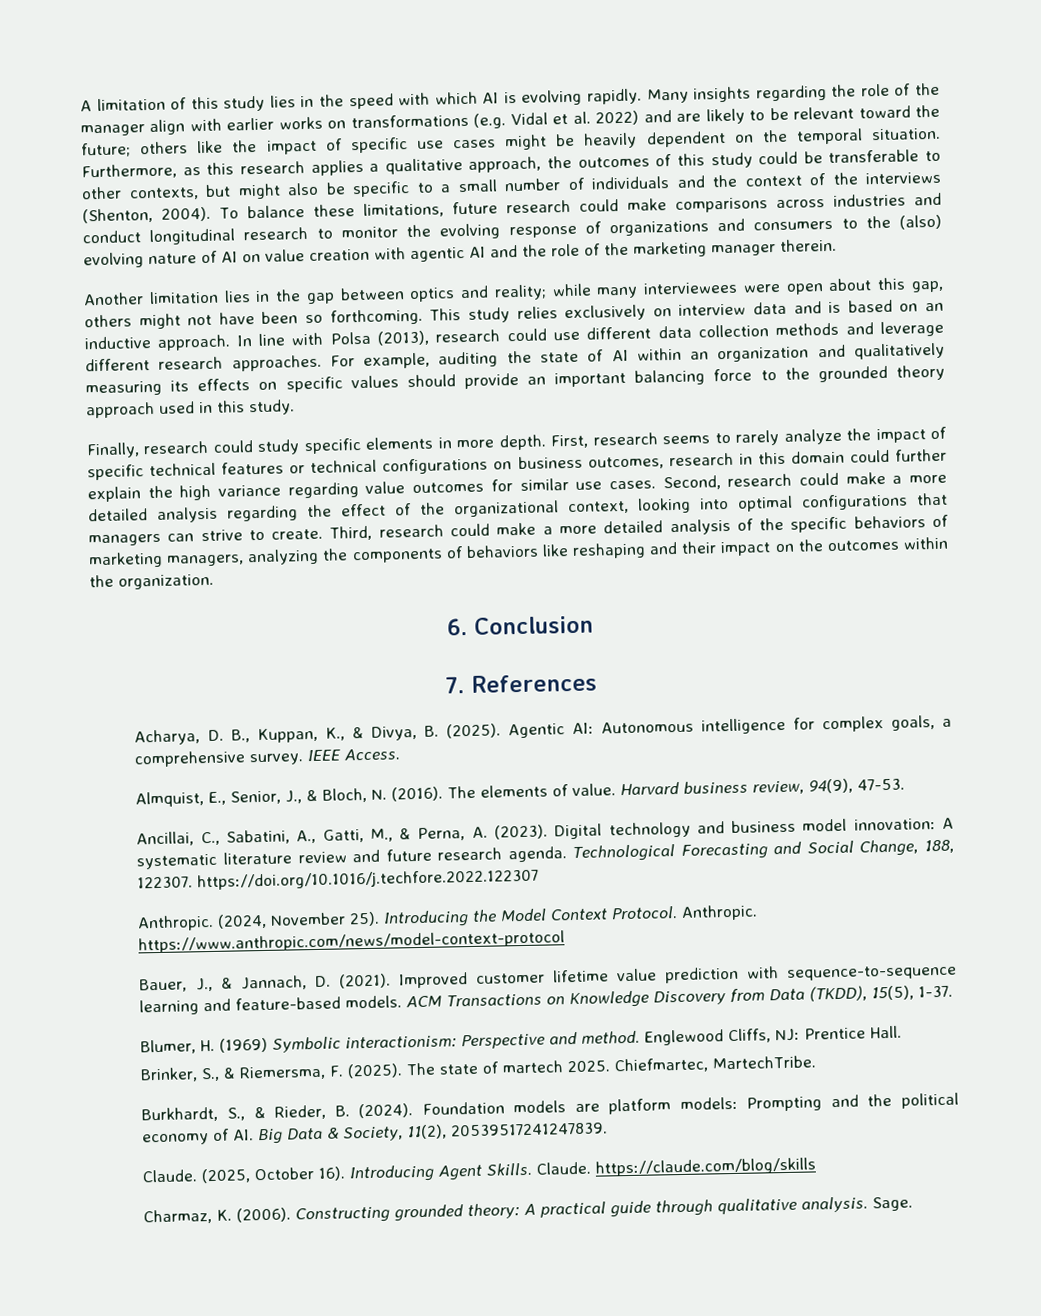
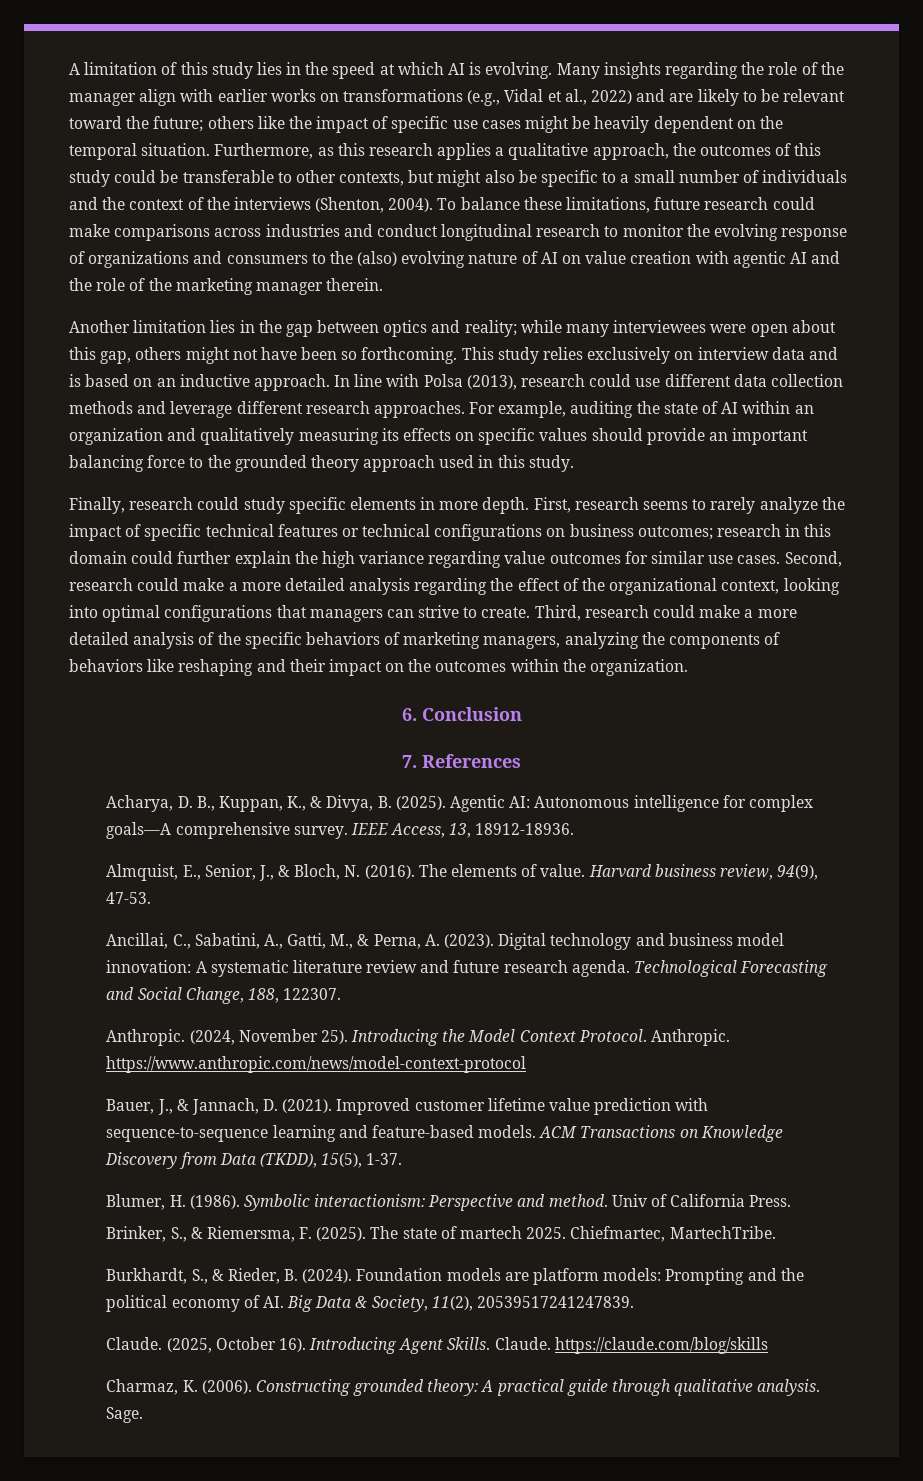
[398,92,431,106] with -> [379,64,395,75] at
[521,88,642,106] evolving rapidly. -> [485,62,553,79] evolving.
[473,113,507,129] (e.g. -> [467,90,501,106] (e.g.,
[572,111,591,124] al. -> [564,89,587,105] al.,
[587,456,664,470] outcomes, -> [637,526,713,540] outcomes;
[890,715,953,731] goals, a -> [106,822,172,839] goals—A
[344,748,401,761] Access. -> [391,823,575,838] Access, 13, 18912-18936.
[197,868,540,891] https://doi.org/10.1016/j.techfore.2022.122307 -> (342, 994) none
[219,1037,269,1053] (1969) -> [189,1195,240,1209] (1986).
[644,1025,903,1046] Englewood Cliffs, NJ: Prentice Hall. -> [611,1194,792,1207] Univ of California Press.

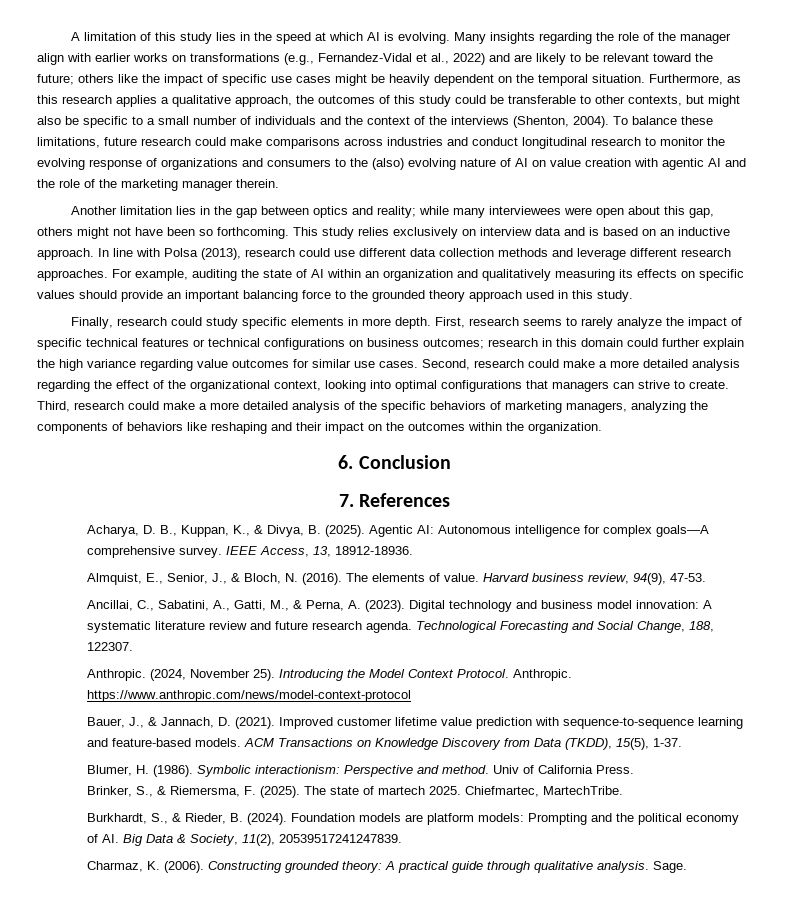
[504,89,544,102] Vidal -> [318,53,412,62] Fernandez-Vidal
[106,1337,768,1354] // Claude. (2025, October 16). Introducing Agent Skills. Claude. https://claude.com/blog/skills -> (403, 838) none

